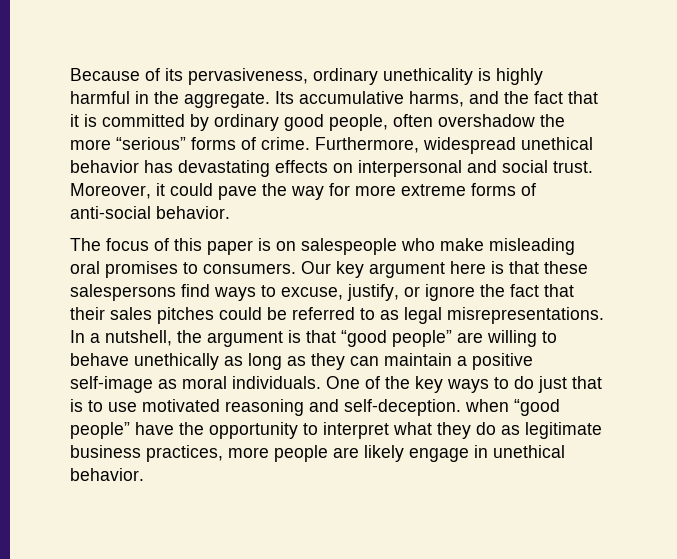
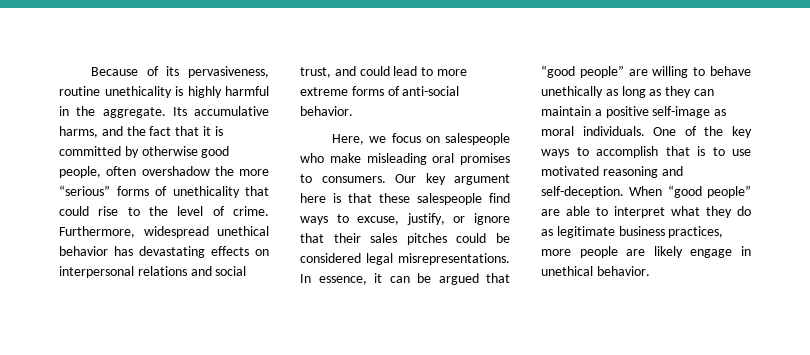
[313,68,378,85] ordinary -> [59,86,100,96] routine
[214,114,279,131] ordinary -> [141,146,198,156] otherwise
(256, 143) none -> [172,186,269,198] [59,206,225,216] unethicality that could rise to the level of
(462, 168) none -> [137,266,187,276] relations
[553,161,593,173] [70,183,350,200] trust. Moreover, it could pave the way for -> [300,66,434,78] trust, and could lead to
[70,238,271,255] The focus of this paper is -> [332,133,421,145] Here, we focus
[70,284,176,301] salespersons -> [417,193,482,205] salespeople
[480,284,539,297] the fact -> (510, 219) none
[292,307,604,324] [70,330,301,347] referred to as legal misrepresentations. In a nutshell, the argument is -> [300,253,510,265] [300,273,479,285] considered legal misrepresentations. In essence, it can be argued
[514,376,567,393] do just -> [596,146,658,158] accomplish
[465,399,560,416] [70,422,298,439] when “good people” have the opportunity -> [629,185,751,198] [541,206,590,216] When “good people” are able

